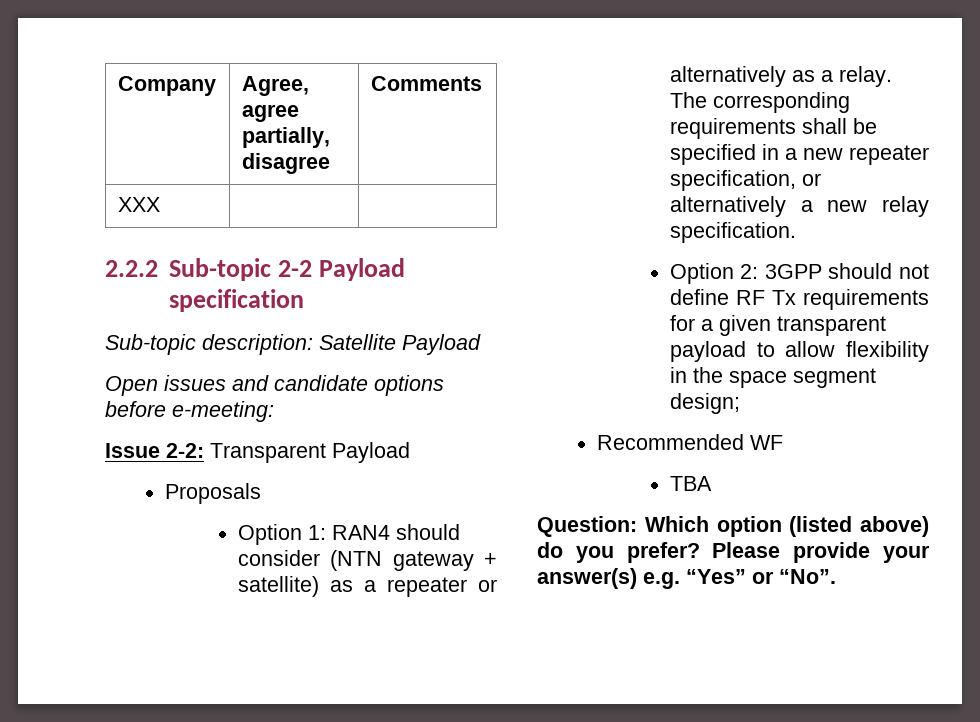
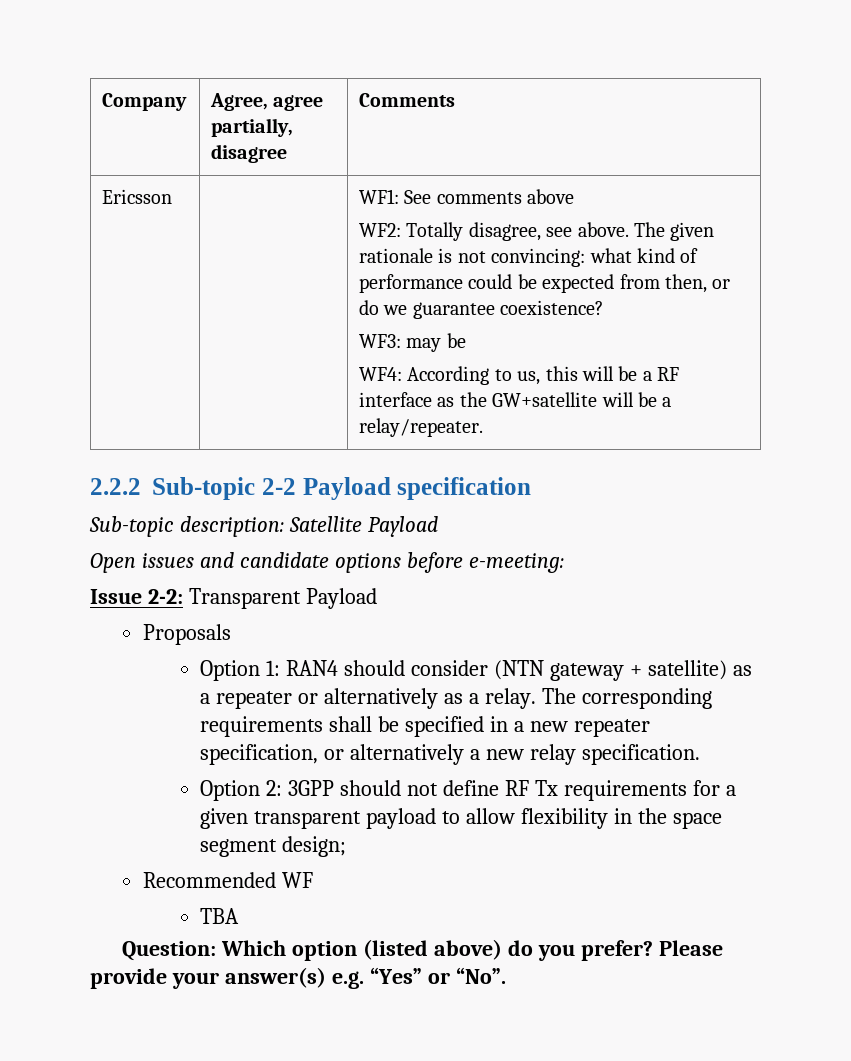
[117,197,160,212] XXX | | -> [102,189,173,204] [359,189,575,204] [359,222,715,241] [359,248,699,267] [359,274,731,293] [359,300,604,319] [359,333,466,352] [359,366,680,385] [359,392,672,407] [359,418,484,437] Ericsson | | WF1: See comments above // WF2: Totally disagree, see above. The given rationale is not convincing: what kind of performance could be expected from then, or do we guarantee coexistence? // WF3: may be // WF4: According to us, this will be a RF interface as the GW+satellite will be a relay/repeater.

